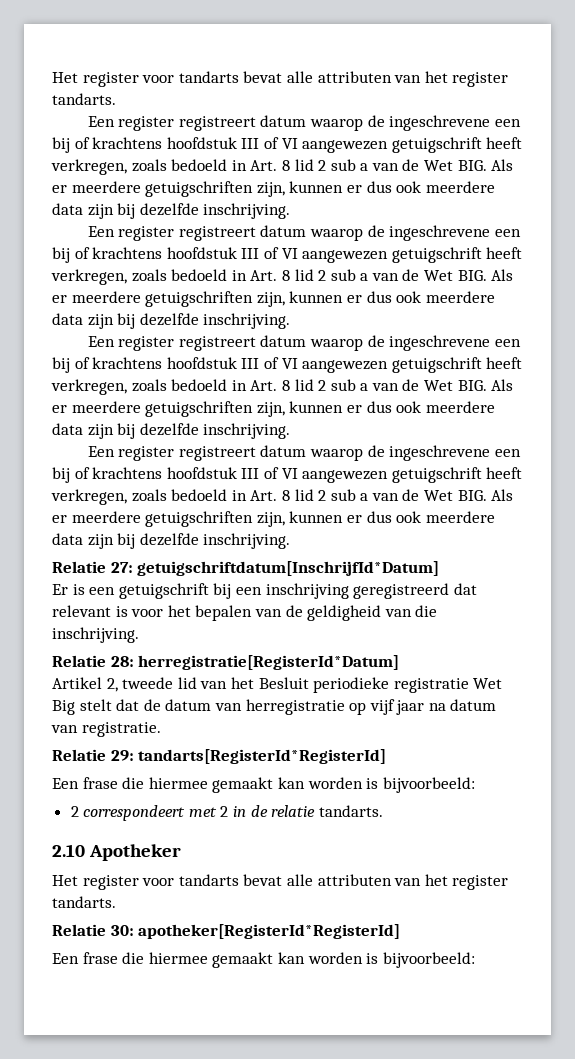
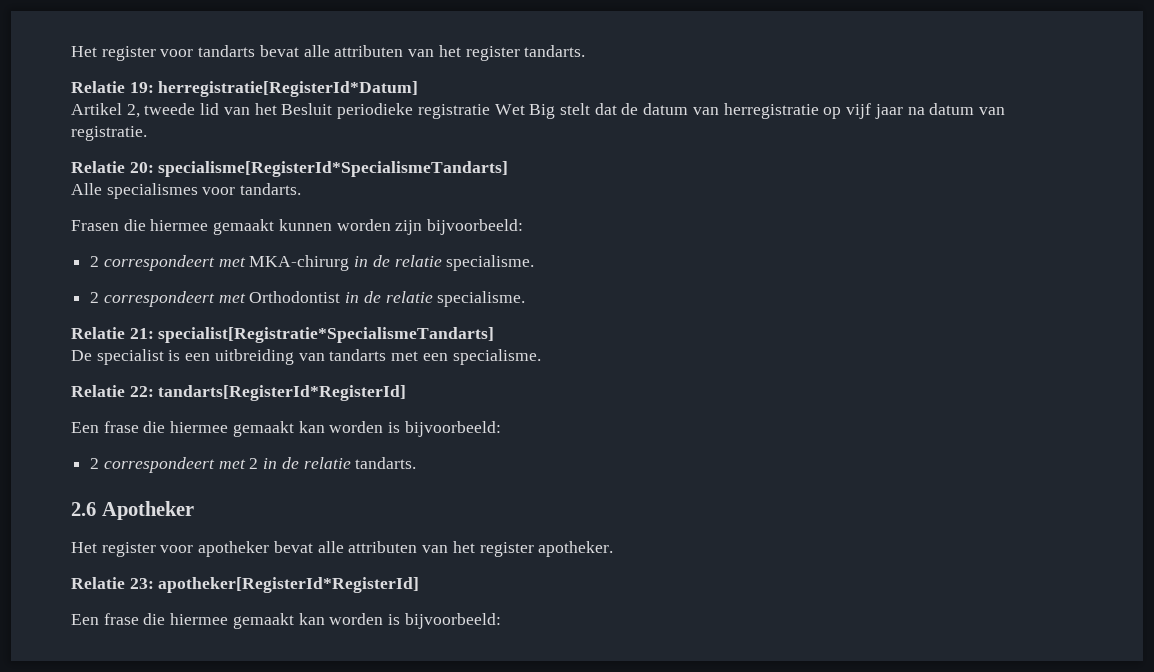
[87,115,521,131] [52,137,523,153] [51,159,514,175] [52,181,495,197] [52,203,291,219] [87,225,521,241] [52,247,523,263] [51,269,514,285] [52,291,495,307] [52,313,291,329] [87,335,521,351] [52,357,523,373] [51,379,514,395] [52,401,495,417] [52,423,291,439] [87,445,521,461] [52,467,523,483] [51,489,514,505] [52,511,495,527] [52,533,291,549] [52,561,440,576] [52,583,477,599] [52,605,438,621] [52,627,139,643] [52,655,134,667] Een register registreert datum waarop de ingeschrevene een bij of krachtens hoofdstuk III of VI aangewezen getuigschrift heeft verkregen, zoals bedoeld in Art. 8 lid 2 sub a van de Wet BIG. Als er meerdere getuigschriften zijn, kunnen er dus ook meerdere data zijn bij dezelfde inschrijving. // Een register registreert datum waarop de ingeschrevene een bij of krachtens hoofdstuk III of VI aangewezen getuigschrift heeft verkregen, zoals bedoeld in Art. 8 lid 2 sub a van de Wet BIG. Als er meerdere getuigschriften zijn, kunnen er dus ook meerdere data zijn bij dezelfde inschrijving. // Een register registreert datum waarop de ingeschrevene een bij of krachtens hoofdstuk III of VI aangewezen getuigschrift heeft verkregen, zoals bedoeld in Art. 8 lid 2 sub a van de Wet BIG. Als er meerdere getuigschriften zijn, kunnen er dus ook meerdere data zijn bij dezelfde inschrijving. // Een register registreert datum waarop de ingeschrevene een bij of krachtens hoofdstuk III of VI aangewezen getuigschrift heeft verkregen, zoals bedoeld in Art. 8 lid 2 sub a van de Wet BIG. Als er meerdere getuigschriften zijn, kunnen er dus ook meerdere data zijn bij dezelfde inschrijving. // Relatie 27: getuigschriftdatum[InschrijfId*Datum] // Er is een getuigschrift bij een inschrijving geregistreerd dat relevant is voor het bepalen van de geldigheid van die inschrijving. // Relatie 28: -> [71,81,154,93] Relatie 19:
[110,750,134,761] 29: -> [129,161,509,177] [71,183,302,199] [71,219,524,235] [90,255,535,271] [90,291,526,307] [71,327,495,343] [71,349,541,365] [71,385,154,397] 20: specialisme[RegisterId*SpecialismeTandarts] // Alle specialismes voor tandarts. // Frasen die hiermee gemaakt kunnen worden zijn bijvoorbeeld: // 2 correspondeert met MKA-chirurg in de relatie specialisme. // 2 correspondeert met Orthodontist in de relatie specialisme. // Relatie 21: specialist[Registratie*SpecialismeTandarts] // De specialist is een uitbreiding van tandarts met een specialisme. // Relatie 22:
[52,844,85,857] 2.10 -> [71,502,96,516] 2.6
[178,874,509,890] [52,896,116,908] [52,924,134,936] tandarts bevat alle attributen van het register tandarts. // Relatie 30: -> [198,541,614,557] [71,577,154,589] apotheker bevat alle attributen van het register apotheker. // Relatie 23:

